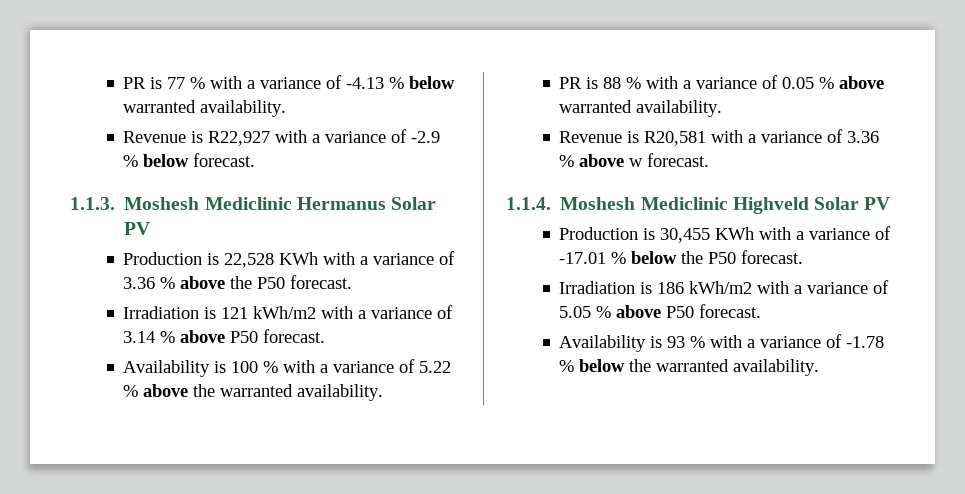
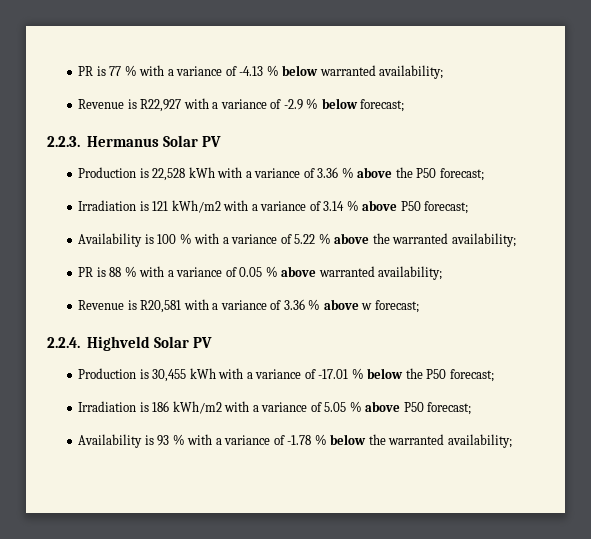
[200,100,287,117] availability. -> [379,65,444,79] availability;
[193,153,256,167] [70,197,292,210] forecast. // 1.1.3. Moshesh Mediclinic -> [360,99,405,112] [47,136,80,147] forecast; // 2.2.3.
[279,252,319,265] KWh -> [188,167,215,178] kWh
[290,275,353,289] forecast. -> [439,168,484,181] forecast;
[263,329,326,343] forecast. -> [424,201,469,214] forecast;
[297,384,384,401] availability. -> [451,233,516,247] availability;
[636,100,723,117] availability. -> [378,266,443,280] availability;
[647,153,710,167] [506,197,728,210] forecast. // 1.1.4. Moshesh Mediclinic -> [374,300,419,313] [47,337,80,348] forecast; // 2.2.4.
[715,227,755,240] KWh -> [189,368,216,379] kWh
[741,250,804,264] forecast. -> [449,369,494,382] forecast;
[699,304,762,318] forecast. -> [427,402,472,415] forecast;
[733,359,820,376] availability. -> [447,434,512,448] availability;

